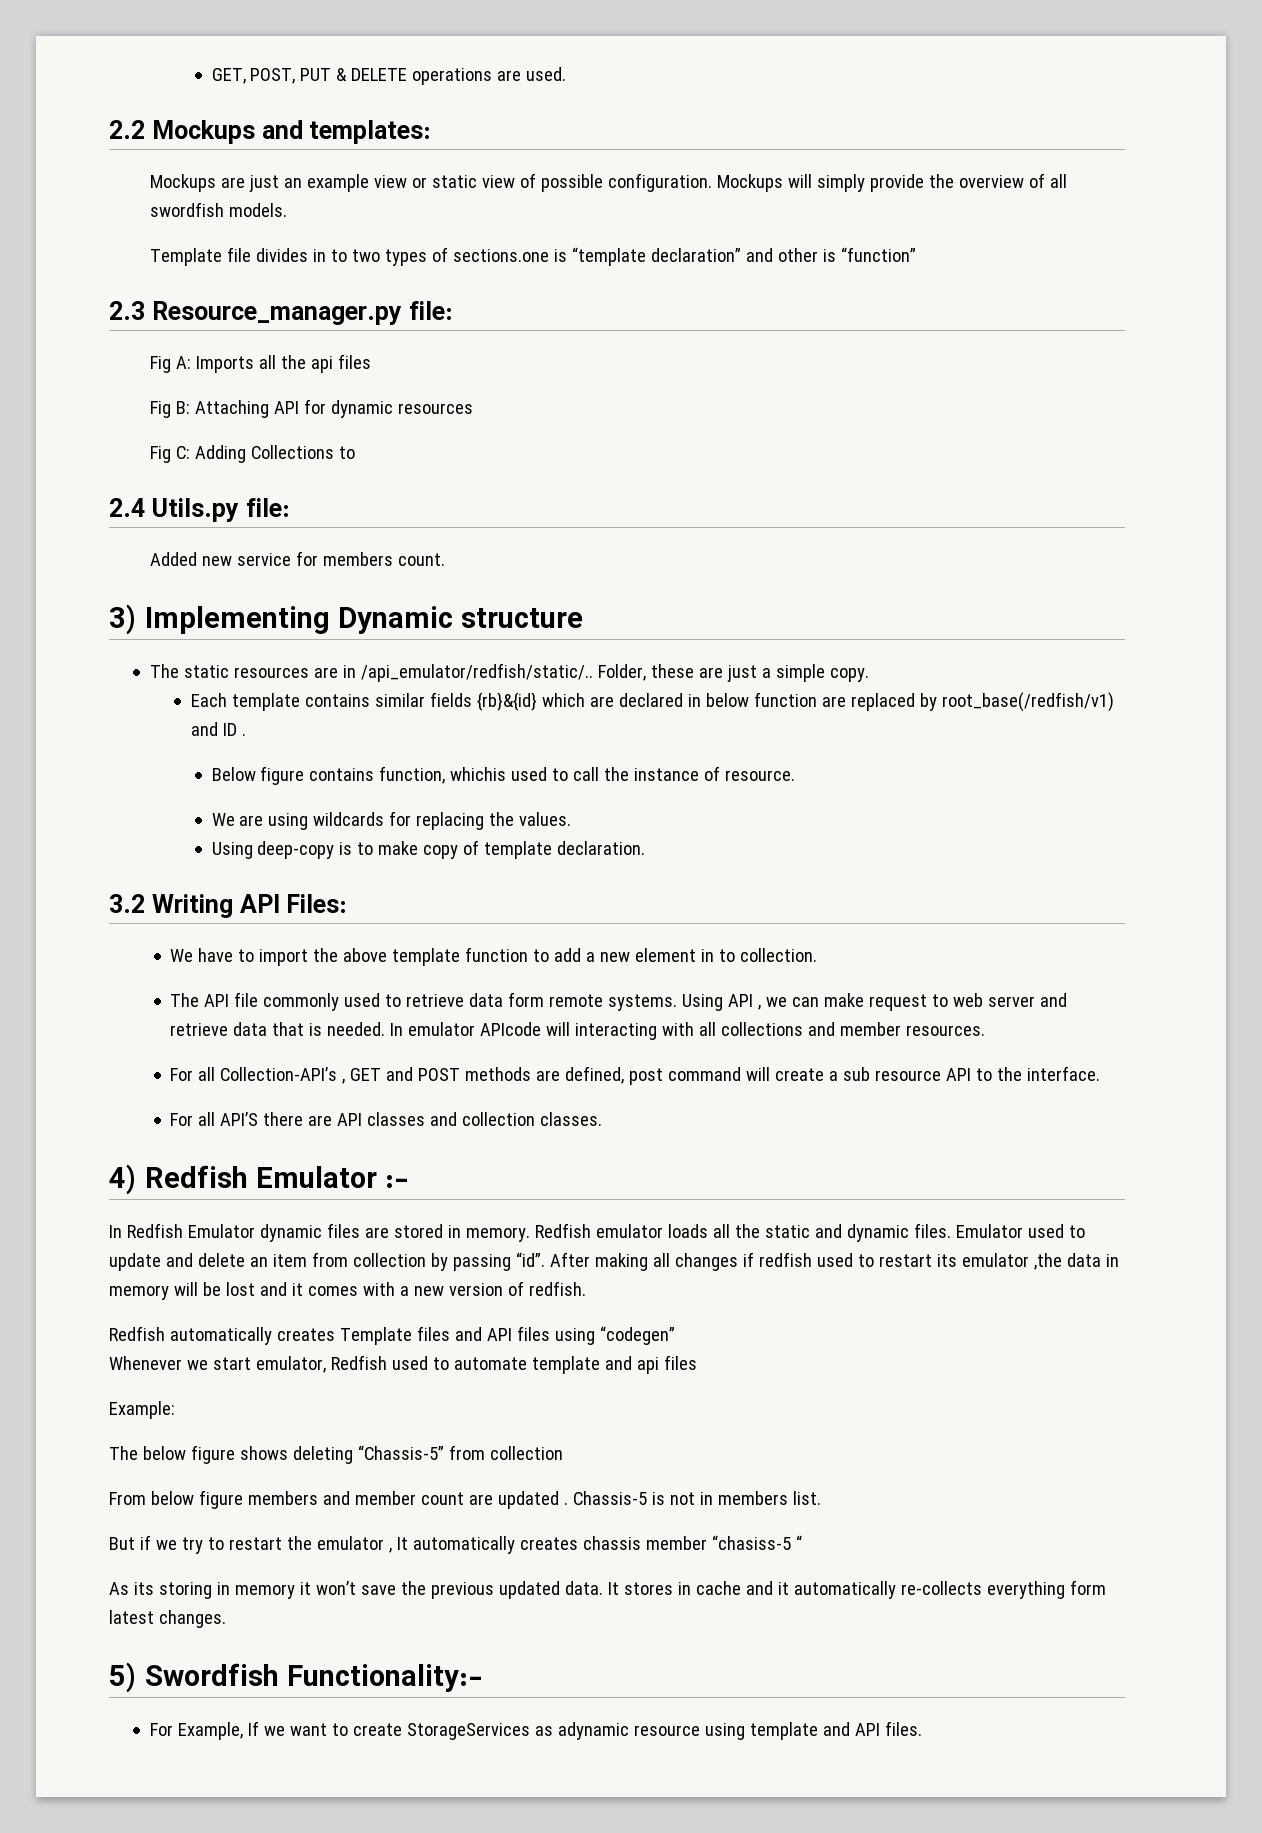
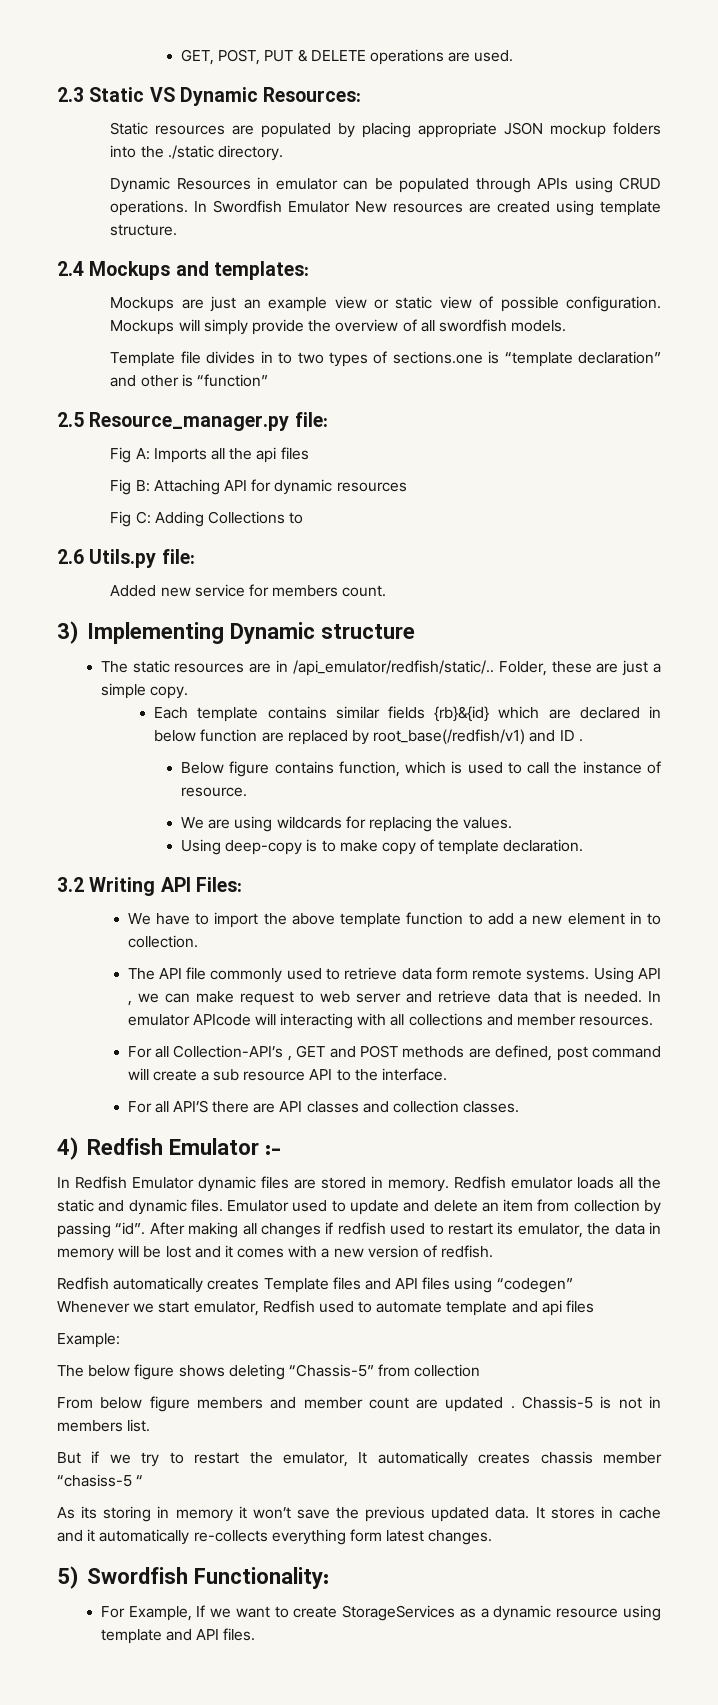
[109,120,145,139] 2.2 -> [57,87,362,106] [110,122,662,138] [110,145,284,161] [110,177,662,193] [110,200,662,216] [110,224,178,236] [57,261,84,276] 2.3 Static VS Dynamic Resources: // Static resources are populated by placing appropriate JSON mockup folders into the ./static directory. // Dynamic Resources in emulator can be populated through APIs using CRUD operations. In Swordfish Emulator New resources are created using template structure. // 2.4
[109,301,145,320] 2.3 -> [57,412,84,427] 2.5
[109,498,145,517] 2.4 -> [57,549,84,564] 2.6
[450,767,507,781] whichis -> [405,761,463,774] which is
[961,1253,1062,1270] emulator ,the -> [517,1223,611,1238] emulator, the
[316,1536,392,1553] emulator , -> [282,1452,348,1467] emulator,
[287,1664,484,1692] Functionality:- -> [193,1567,329,1589] Functionality:
[557,1722,629,1740] adynamic -> [480,1605,552,1621] a dynamic

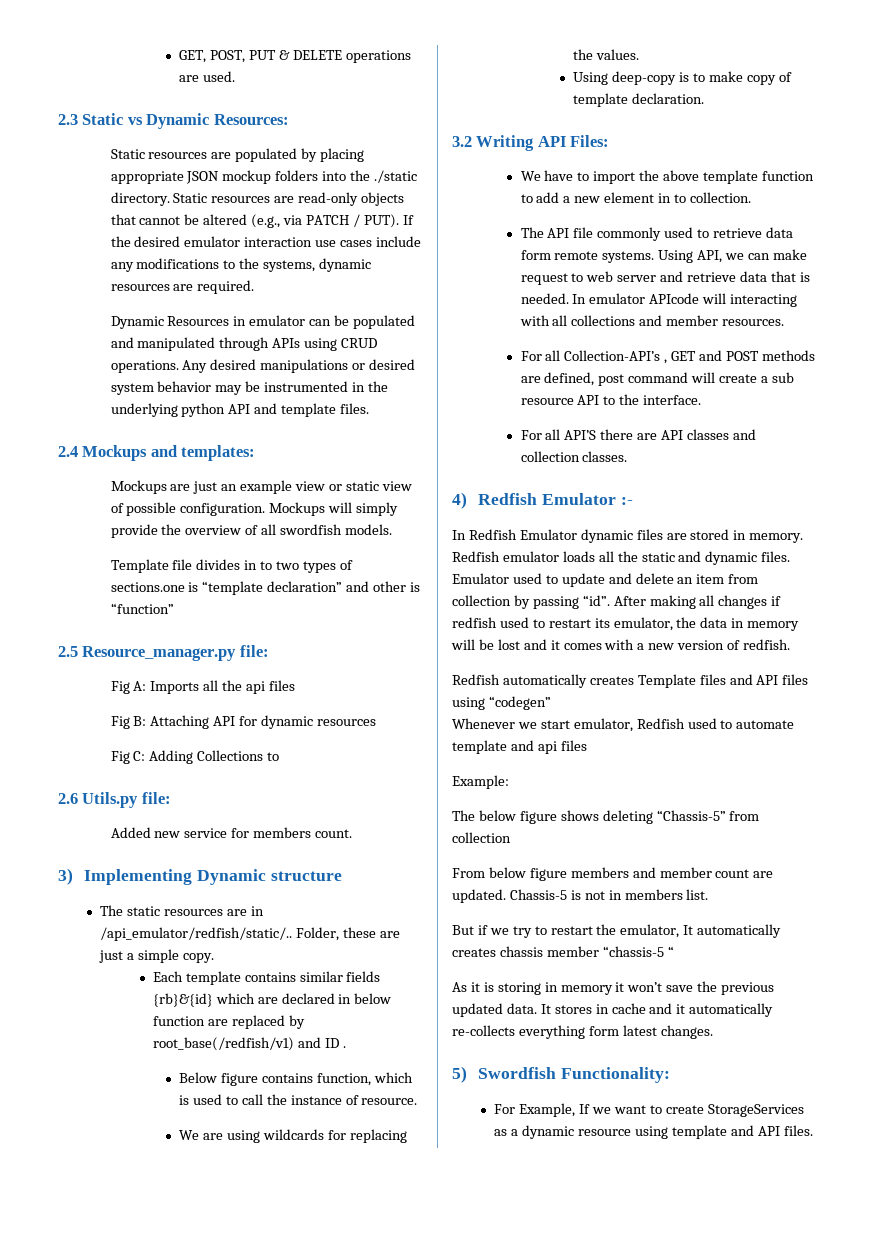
[149,87,175,102] VS -> [127,117,143,125] vs
(284, 153) none -> [173,192,405,206] [110,214,414,228] [110,236,422,247] [110,258,372,272] [110,280,255,294] Static resources are read-only objects that cannot be altered (e.g., via PATCH / PUT). If the desired emulator interaction use cases include any modifications to the systems, dynamic resources are required.
(470, 185) none -> [110,337,216,351] and manipulated
[194,200,662,216] [110,224,178,236] In Swordfish Emulator New resources are created using template structure. -> [182,359,416,373] [110,381,389,395] [110,403,370,417] Any desired manipulations or desired system behavior may be instrumented in the underlying python API and template files.
[638,968,661,979] [127,1001,132,1006] API , -> [697,250,723,263] API,
[445,1397,515,1412] updated . -> [452,889,506,903] updated.
[57,1474,132,1487] “chasiss-5 -> [602,946,664,957] “chassis-5
[81,1506,98,1519] its -> [470,982,494,992] it is

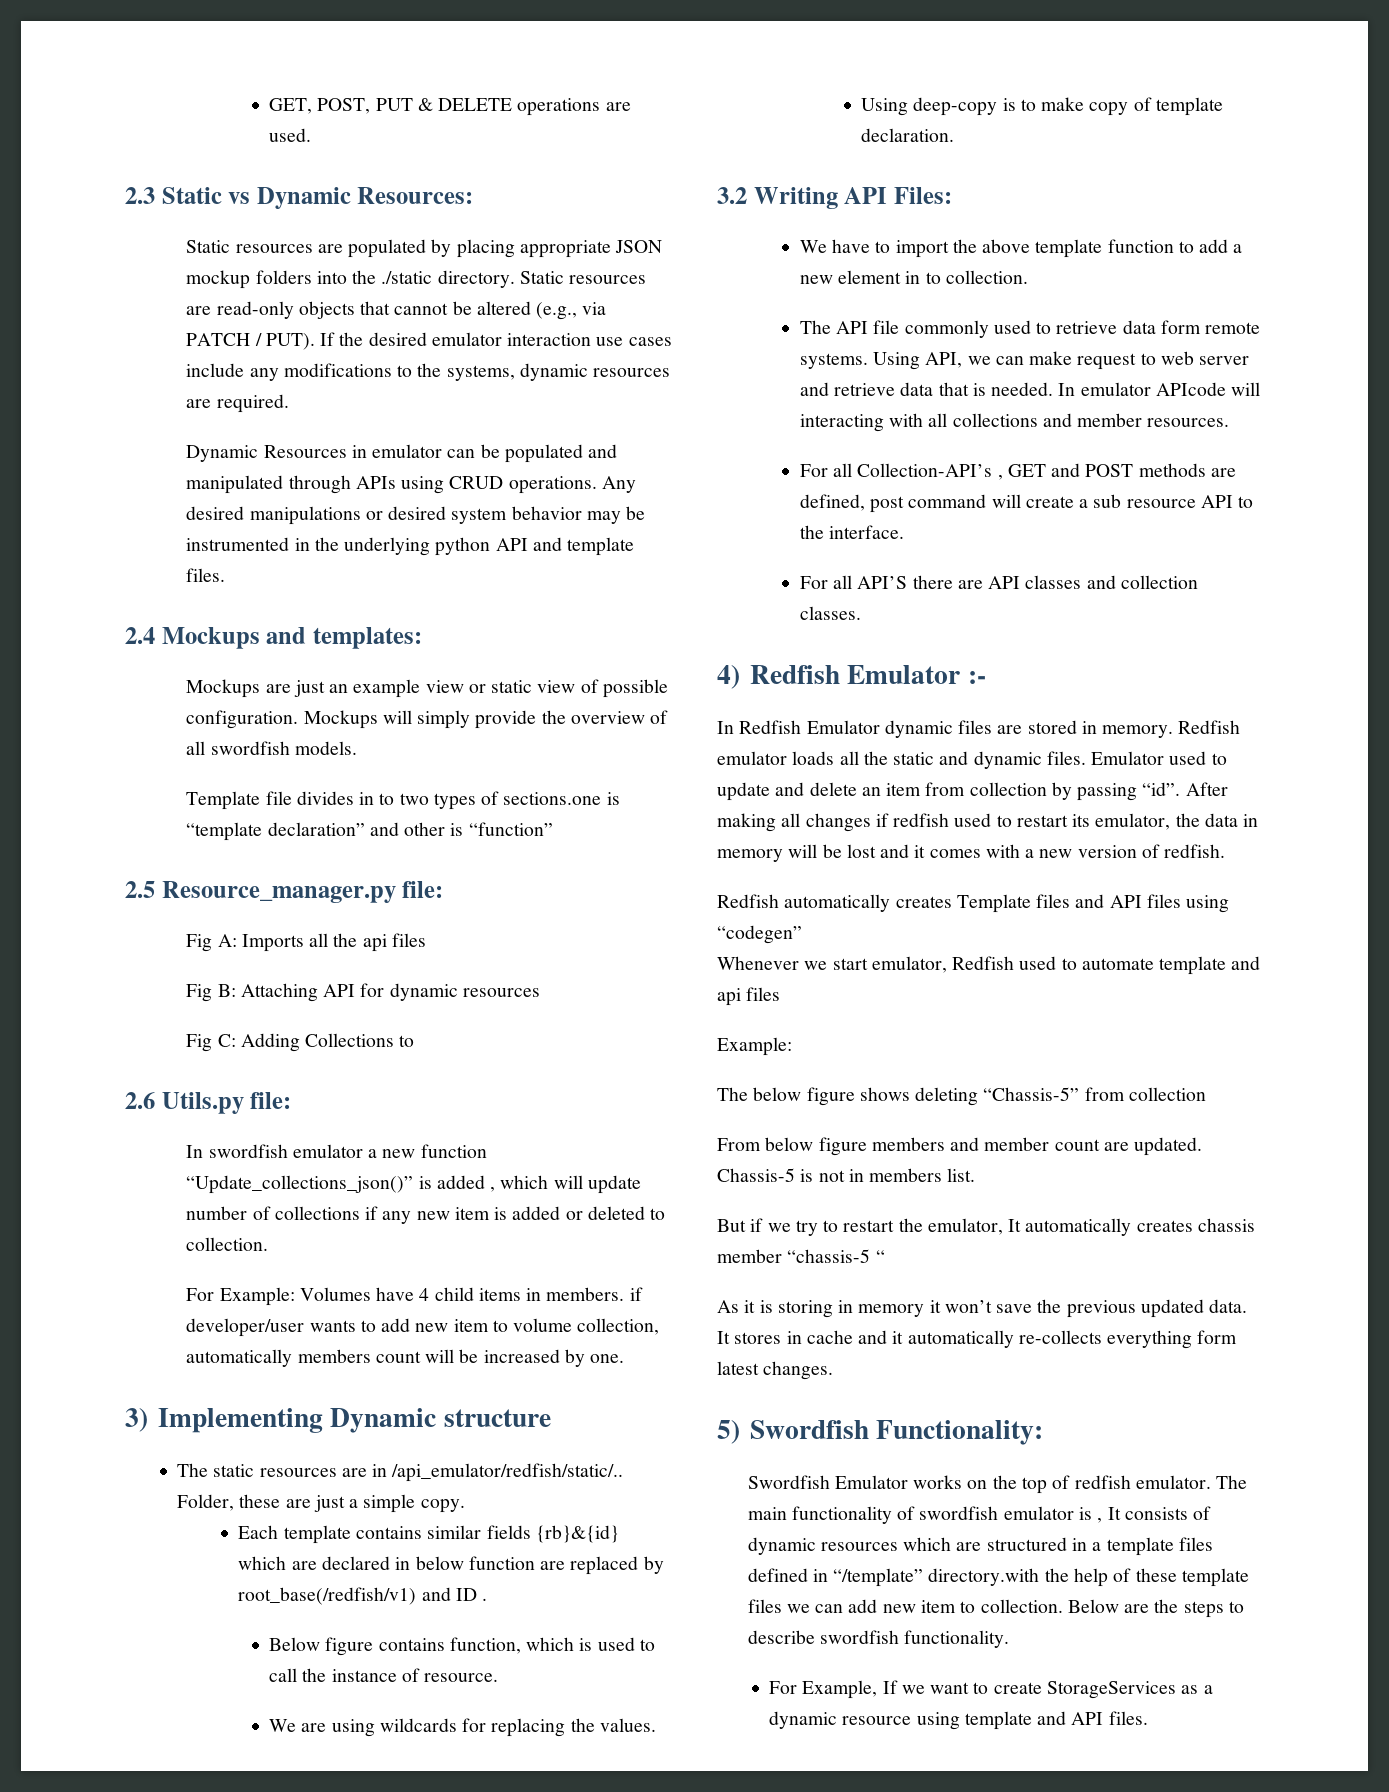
[110,827,353,838] Added new service for members count. -> [186,1144,487,1158] [186,1175,641,1194] [186,1206,666,1224] [186,1237,269,1251] [186,1287,643,1306] [186,1318,660,1337] [186,1349,625,1367] In swordfish emulator a new function “Update_collections_json()” is added , which will update number of collections if any new item is added or deleted to collection. // For Example: Volumes have 4 child items in members. if developer/user wants to add new item to volume collection, automatically members count will be increased by one.
(671, 1075) none -> [747,1475,1248,1494] [747,1506,1212,1524] [747,1537,1213,1556] [747,1568,1249,1587] [747,1599,1244,1618] [747,1630,1010,1648] // Swordfish Emulator works on the top of redfish emulator. The main functionality of swordfish emulator is , It consists of dynamic resources which are structured in a template files defined in “/template” directory.with the help of these template files we can add new item to collection. Below are the steps to describe swordfish functionality.

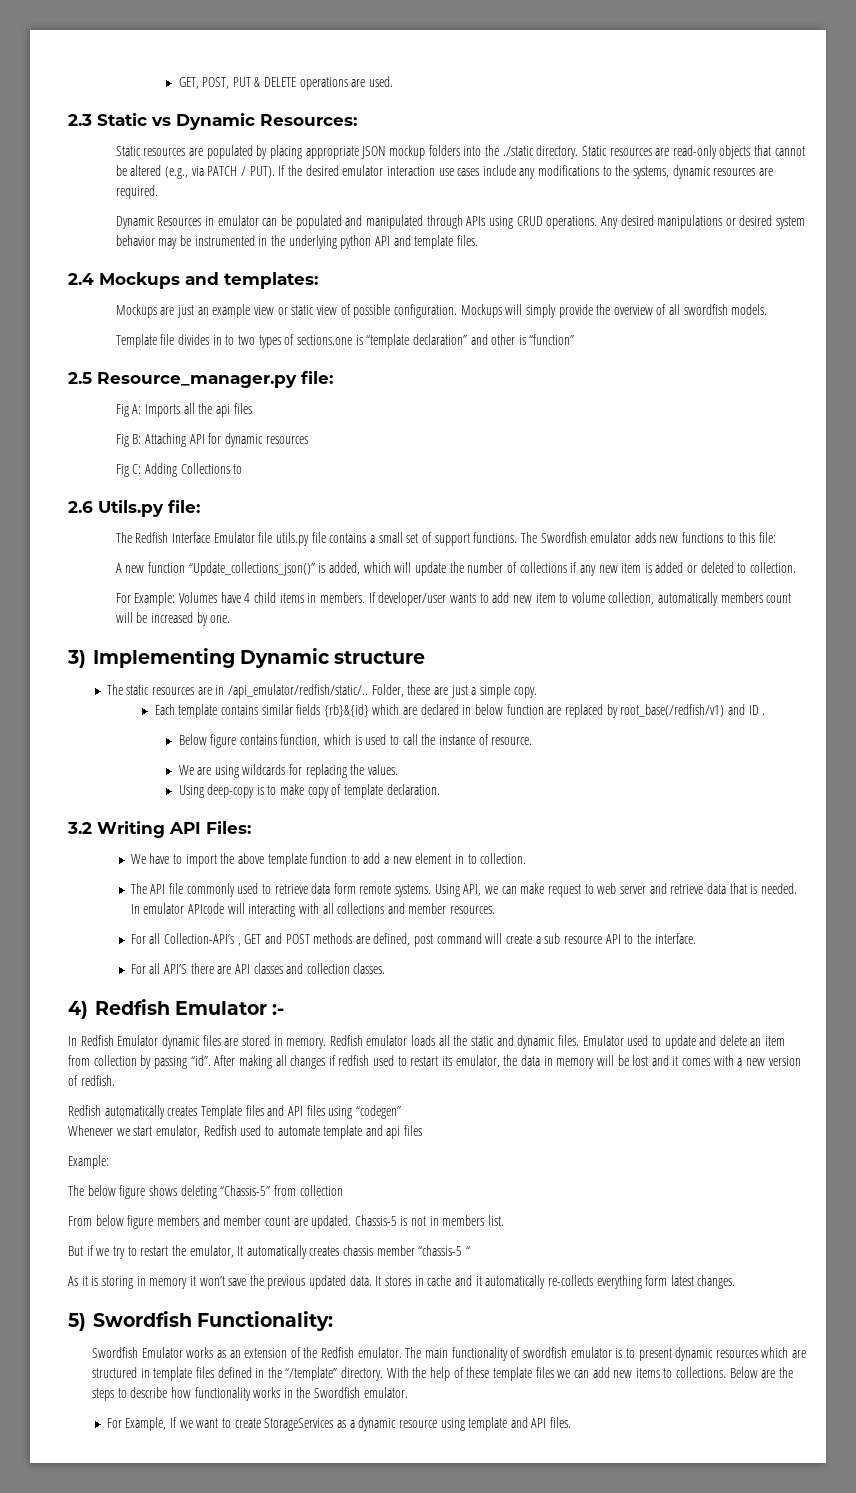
[186,1144,378,1158] In swordfish emulator a -> [115,532,777,546] [115,563,122,573] The Redfish Interface Emulator file utils.py file contains a small set of support functions. The Swordfish emulator adds new functions to this file: // A
[436,1175,496,1192] added , -> [329,562,361,575] added,
(641, 1184) none -> [449,562,464,573] the
[629,1287,643,1301] if -> [368,592,376,603] If
[967,1475,1131,1494] on the top of redfish -> [216,1347,355,1358] as an extension of the Redfish
[1097,1506,1212,1523] , It consists of -> [625,1348,672,1361] to present
[1092,1542,1102,1551] a -> (150, 1373) none
[833,1568,1040,1587] “/template” directory.with -> [267,1367,409,1381] the “/template” directory. With
[920,1599,1063,1613] item to collection. -> [635,1367,727,1378] items to collections.
[819,1630,1010,1648] swordfish functionality. -> [170,1387,408,1401] how functionality works in the Swordfish emulator.

